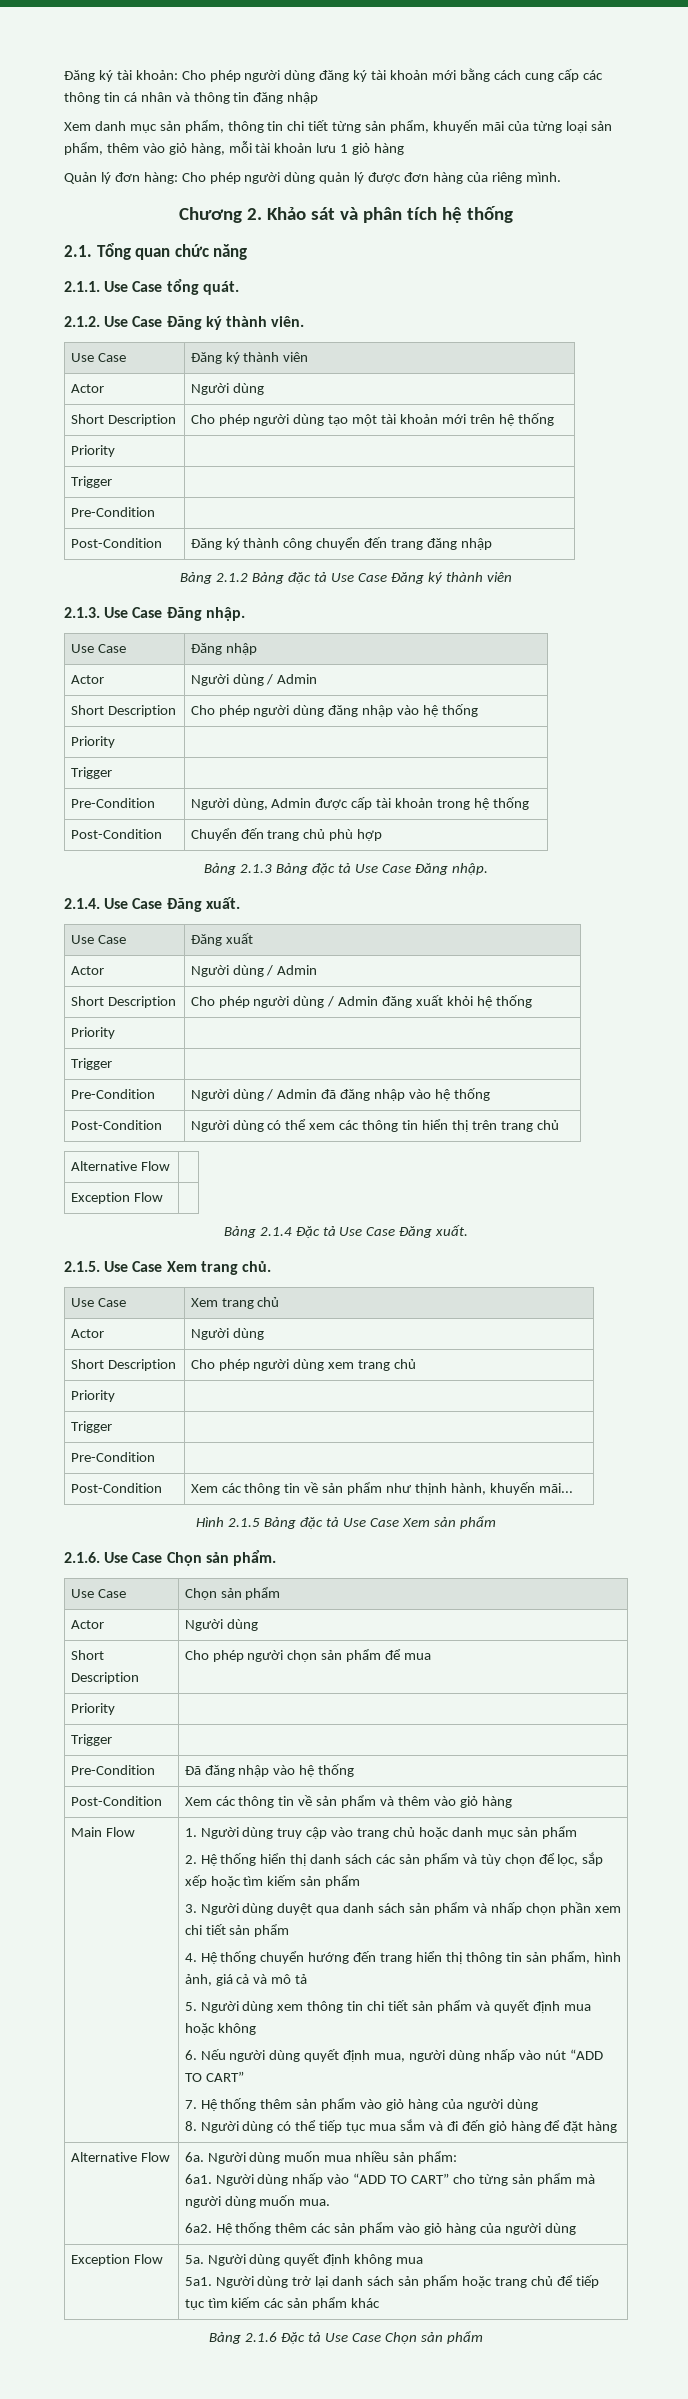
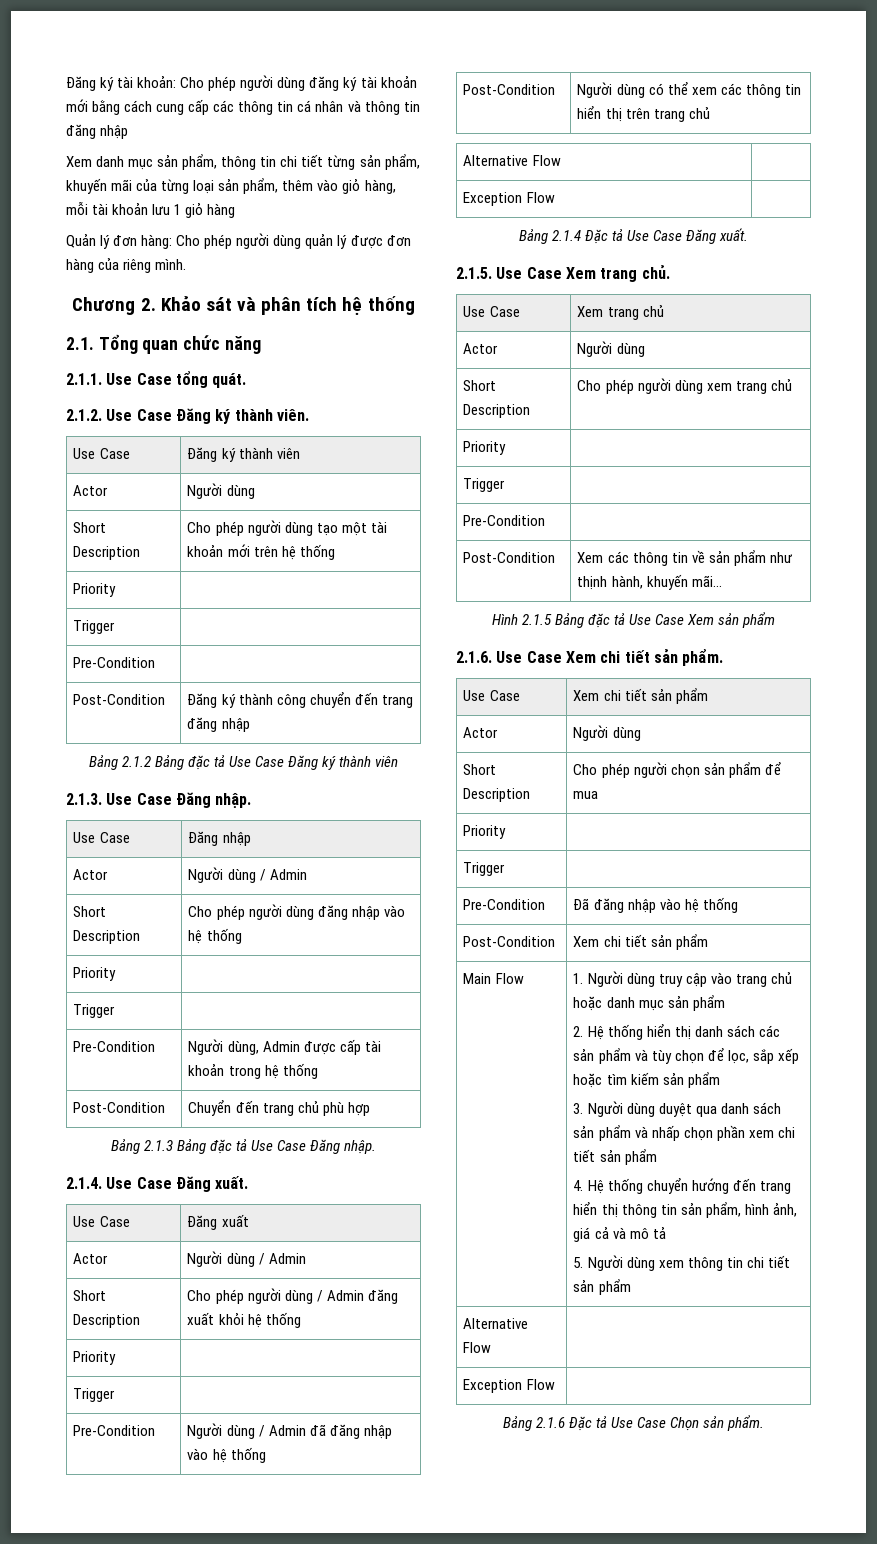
[166,1552,202,1566] Chọn -> [565,650,650,663] Xem chi tiết
[184,1588,217,1600] Chọn -> [573,688,647,701] Xem chi tiết
[215,1795,512,1808] các thông tin về sản phẩm và thêm vào giỏ hàng -> [603,934,708,950] chi tiết sản phẩm
[475,2000,591,2013] [184,2023,256,2035] [184,2049,603,2062] [184,2071,244,2082] [184,2098,538,2111] [184,2119,618,2133] [70,2152,170,2162] [184,2151,458,2164] [184,2173,595,2186] [184,2195,331,2208] [184,2222,576,2235] [70,2254,163,2266] [184,2253,424,2266] [184,2275,599,2288] [184,2297,381,2310] và quyết định mua hoặc không // 6. Nếu người dùng quyết định mua, người dùng nhấp vào nút “ADD TO CART” // 7. Hệ thống thêm sản phẩm vào giỏ hàng của người dùng // 8. Người dùng có thể tiếp tục mua sắm và đi đến giỏ hàng để đặt hàng // Alternative Flow | 6a. Người dùng muốn mua nhiều sản phẩm: // 6a1. Người dùng nhấp vào “ADD TO CART” cho từng sản phẩm mà người dùng muốn mua. // 6a2. Hệ thống thêm các sản phẩm vào giỏ hàng của người dùng // Exception Flow | 5a. Người dùng quyết định không mua // 5a1. Người dùng trở lại danh sách sản phẩm hoặc trang chủ để tiếp tục tìm kiếm các sản phẩm khác -> [463,1318,529,1329] [463,1342,492,1353] [463,1379,555,1393] // Alternative Flow | // Exception Flow |
[446,2331,483,2344] phẩm -> [727,1415,765,1431] phẩm.

